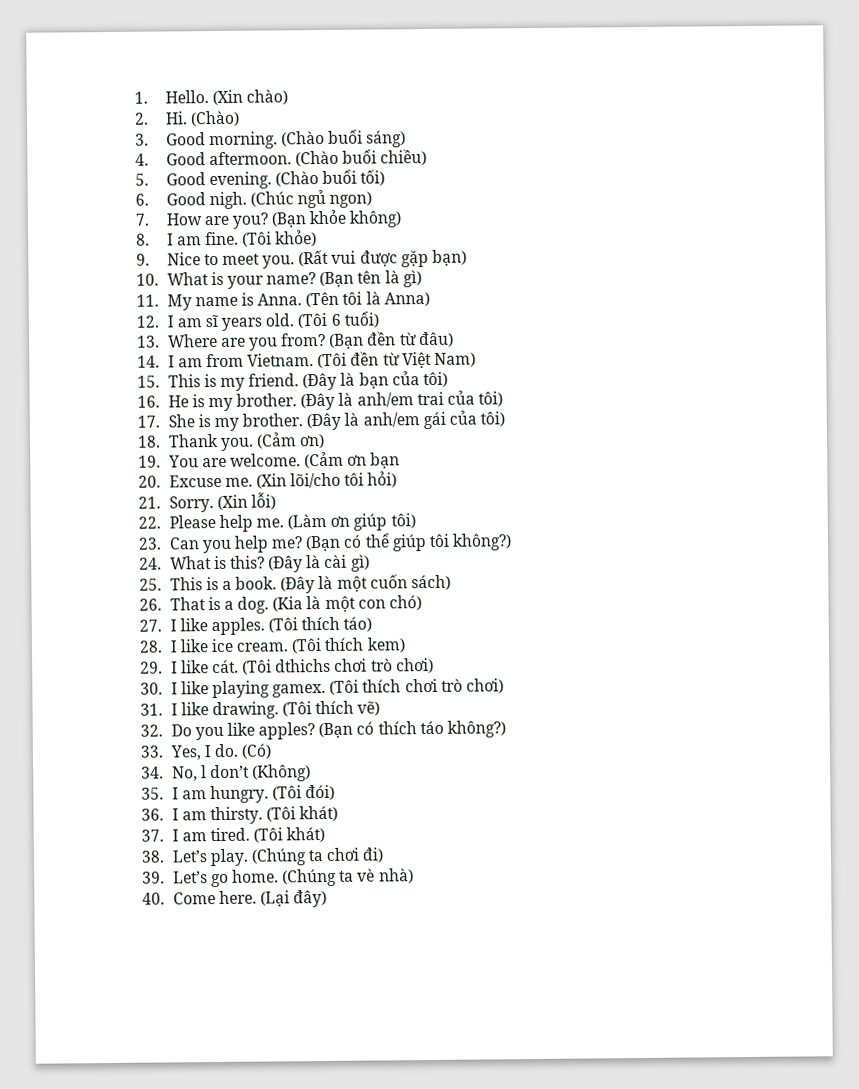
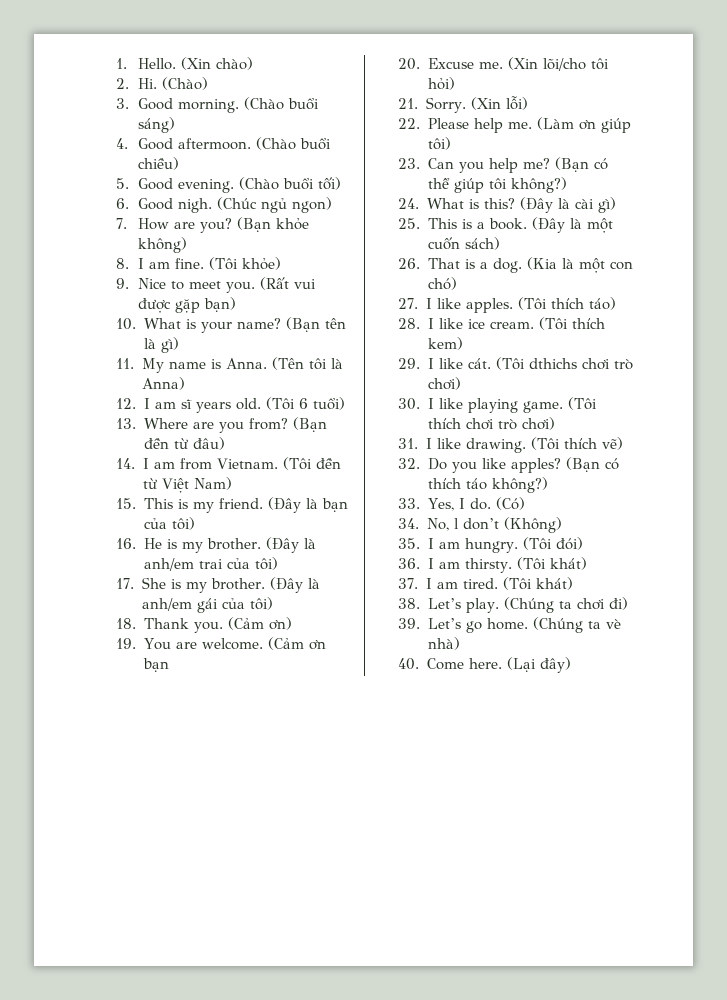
[272,683,327,698] gamex. -> [522,401,563,413] game.

